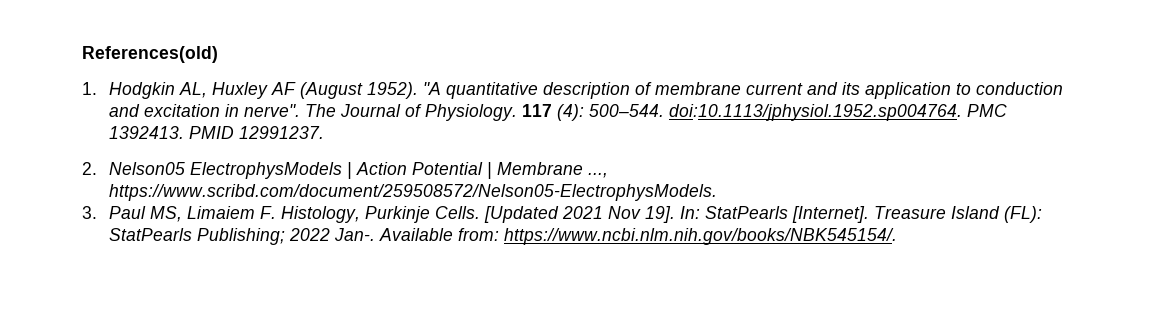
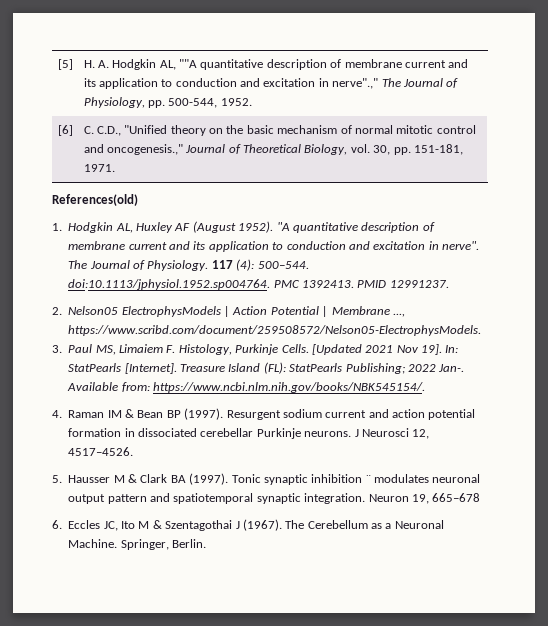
(82, 54) none -> [57,59,73,70] [83,59,469,70] [83,78,459,89] [83,97,252,108] [57,125,73,136] [83,125,476,136] [83,144,463,155] [83,164,115,172] [5] | H. A. Hodgkin AL, ""A quantitative description of membrane current and its application to conduction and excitation in nerve".," The Journal of Physiology, pp. 500-544, 1952. // [6] | C. C.D., "Unified theory on the basic mechanism of normal mitotic control and oncogenesis.," Journal of Theoretical Biology, vol. 30, pp. 151-181, 1971. //
(898, 236) none -> [52,408,476,420] [68,428,430,439] [68,447,134,456] [52,473,481,485] [68,493,481,504] [52,519,444,531] [68,539,206,550] // 4. Raman IM & Bean BP (1997). Resurgent sodium current and action potential formation in dissociated cerebellar Purkinje neurons. J Neurosci 12, 4517–4526. // 5. Hausser M & Clark BA (1997). Tonic synaptic inhibition ¨ modulates neuronal output pattern and spatiotemporal synaptic integration. Neuron 19, 665–678 // 6. Eccles JC, Ito M & Szentagothai J (1967). The Cerebellum as a Neuronal Machine. Springer, Berlin.

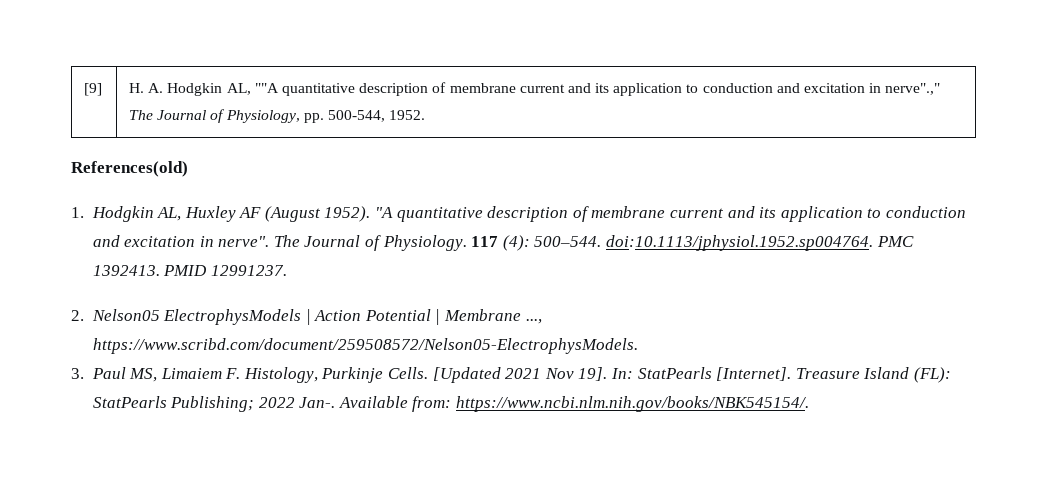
[57,59,73,70] [5] -> [84,83,103,96] [9]
[57,125,73,136] [83,125,476,136] [83,144,463,155] [83,164,115,172] // [6] | C. C.D., "Unified theory on the basic mechanism of normal mitotic control and oncogenesis.," Journal of Theoretical Biology, vol. 30, pp. 151-181, 1971. -> (426, 115) none
[52,408,476,420] [68,428,430,439] [68,447,134,456] [52,473,481,485] [68,493,481,504] [52,519,444,531] [68,539,206,550] // 4. Raman IM & Bean BP (1997). Resurgent sodium current and action potential formation in dissociated cerebellar Purkinje neurons. J Neurosci 12, 4517–4526. // 5. Hausser M & Clark BA (1997). Tonic synaptic inhibition ¨ modulates neuronal output pattern and spatiotemporal synaptic integration. Neuron 19, 665–678 // 6. Eccles JC, Ito M & Szentagothai J (1967). The Cerebellum as a Neuronal Machine. Springer, Berlin. -> (810, 404) none

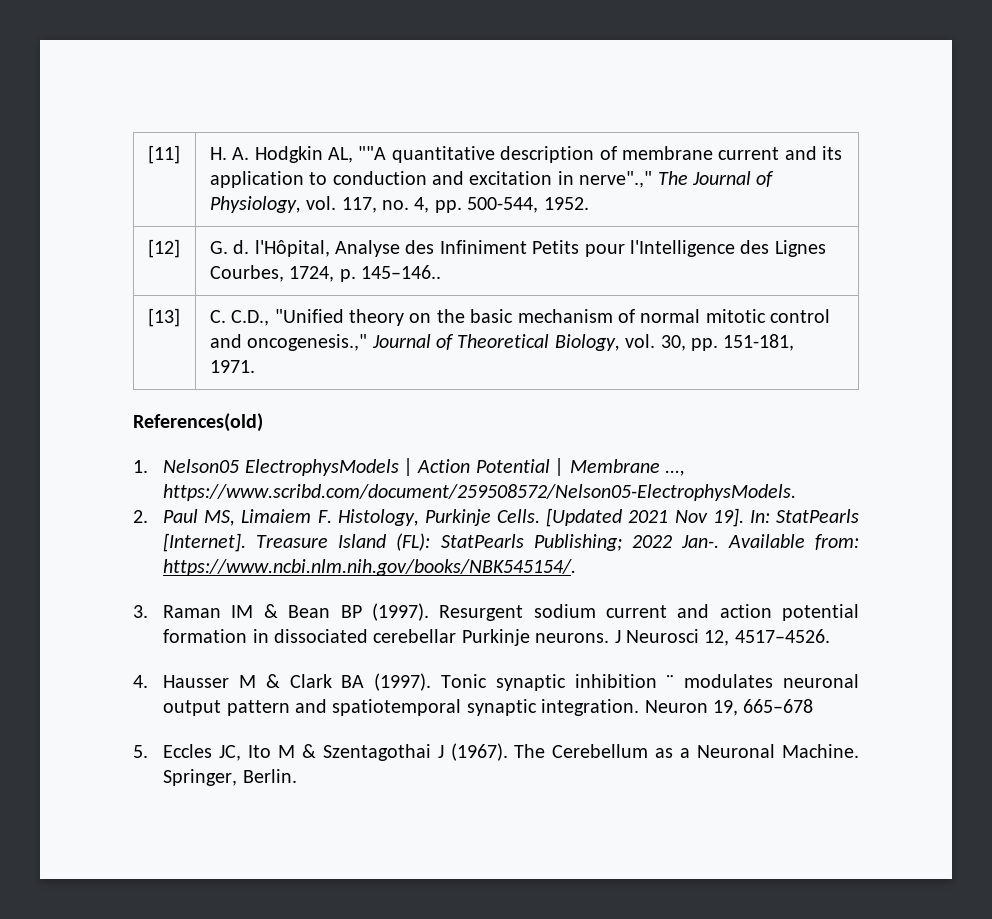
[84,83,103,96] [9] -> [147,145,180,164] [11]
(300, 116) none -> [306,196,430,213] vol. 117, no. 4,
[71,161,188,177] [71,206,966,222] [92,235,914,251] [92,265,287,276] [71,310,84,321] // References(old) // 1. Hodgkin AL, Huxley AF (August 1952). "A quantitative description of membrane current and its application to conduction and excitation in nerve". The Journal of Physiology. 117 (4): 500–544. doi:10.1113/jphysiol.1952.sp004764. PMC 1392413. PMID 12991237. // 2. -> [147,239,180,258] [209,240,826,257] [209,265,441,282] [147,308,180,327] [209,309,831,326] [209,334,795,351] [209,360,255,373] [133,413,263,432] [133,460,148,473] // [12] | G. d. l'Hôpital, Analyse des Infiniment Petits pour l'Intelligence des Lignes Courbes, 1724, p. 145–146.. // [13] | C. C.D., "Unified theory on the basic mechanism of normal mitotic control and oncogenesis.," Journal of Theoretical Biology, vol. 30, pp. 151-181, 1971. // References(old) // 1.
[71,368,84,379] 3. -> [133,510,148,523] 2.
(810, 404) none -> [133,603,859,621] [163,629,830,646] [133,673,860,691] [163,699,814,716] [133,743,859,761] [163,769,297,786] // 3. Raman IM & Bean BP (1997). Resurgent sodium current and action potential formation in dissociated cerebellar Purkinje neurons. J Neurosci 12, 4517–4526. // 4. Hausser M & Clark BA (1997). Tonic synaptic inhibition ¨ modulates neuronal output pattern and spatiotemporal synaptic integration. Neuron 19, 665–678 // 5. Eccles JC, Ito M & Szentagothai J (1967). The Cerebellum as a Neuronal Machine. Springer, Berlin.

